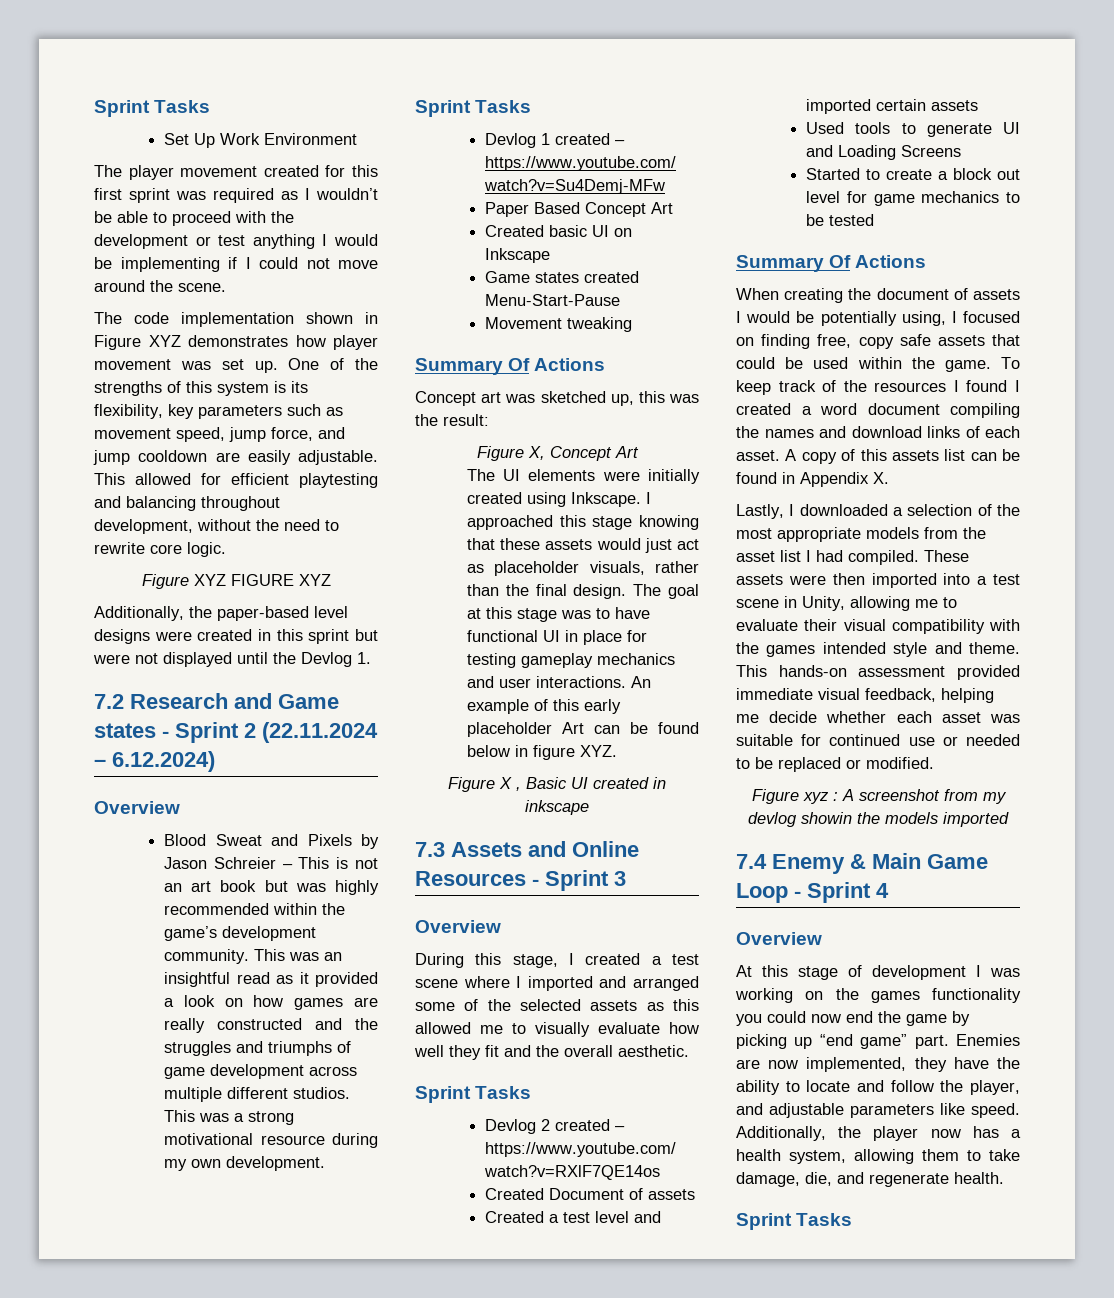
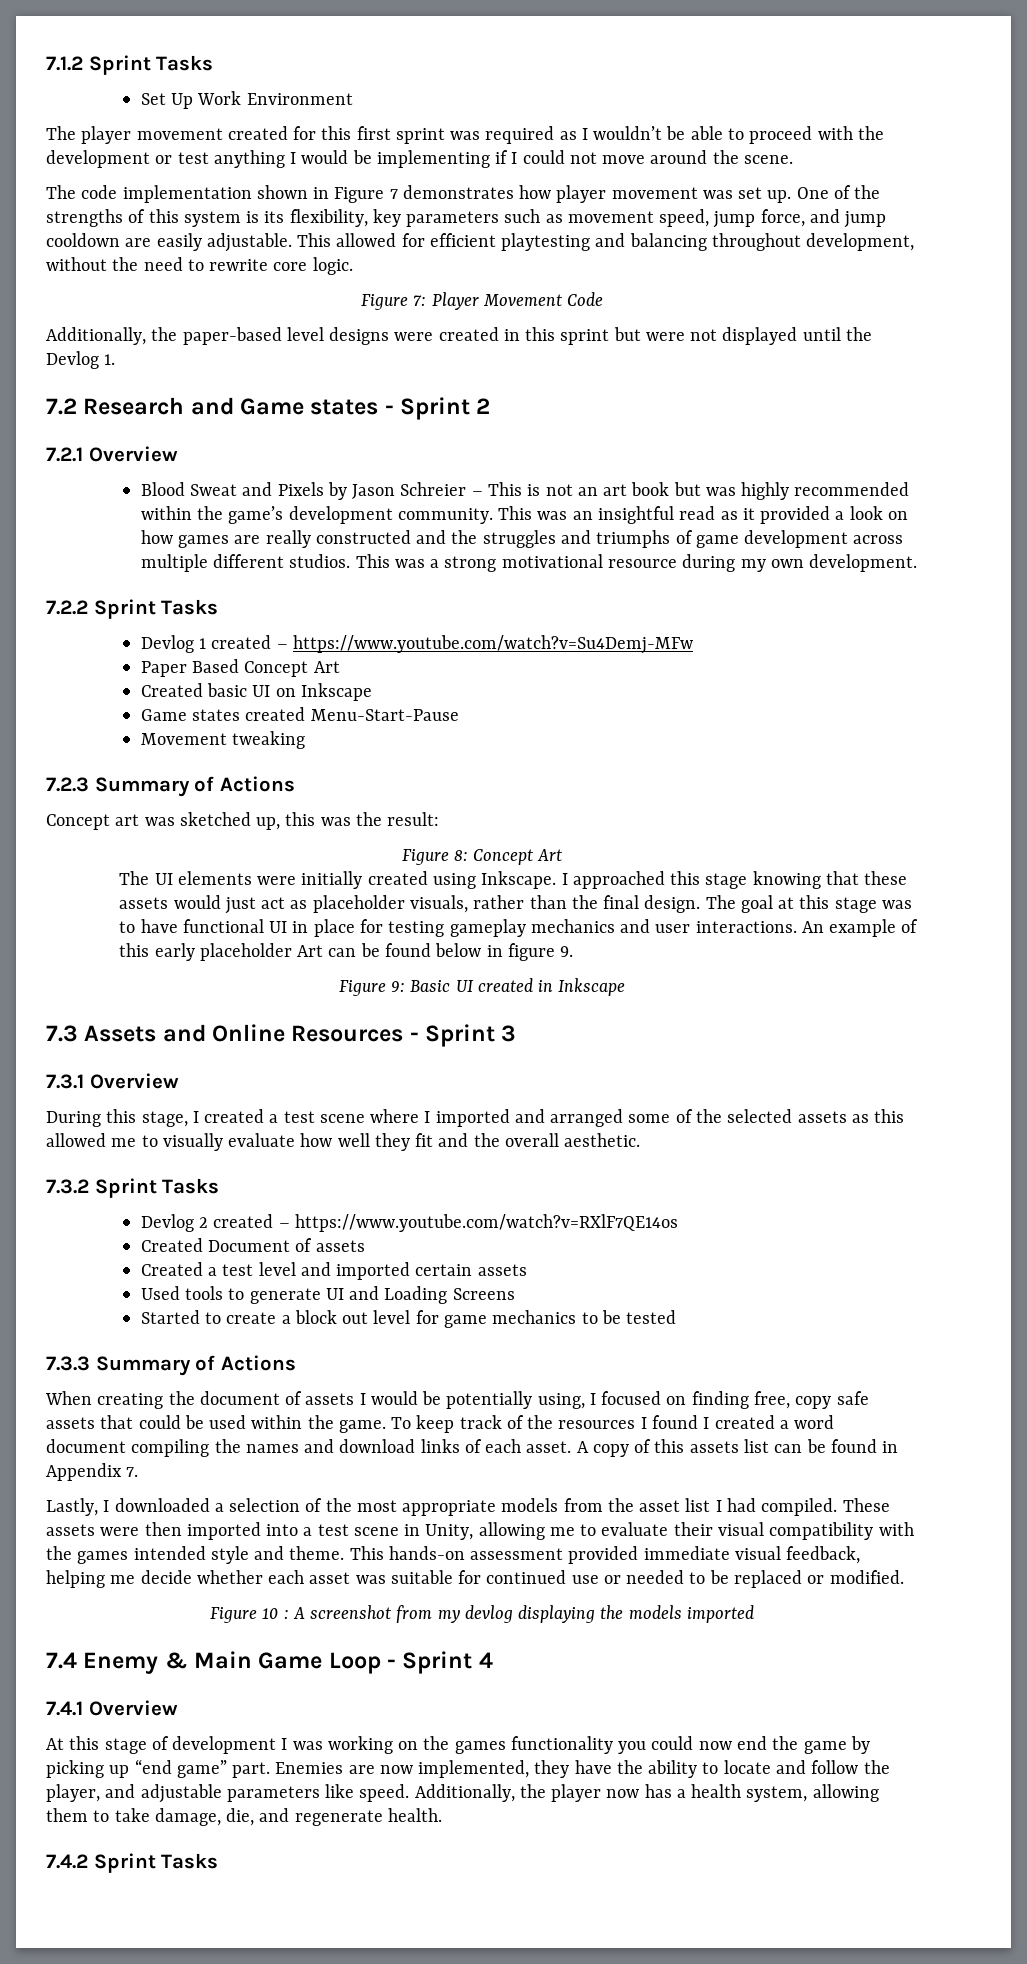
(94, 108) none -> [46,56,83,71] 7.1.2
[148,335,181,347] XYZ -> [389,189,398,199] 7
[193,574,331,586] XYZ FIGURE XYZ -> [413,292,604,310] 7: Player Movement Code
[262,722,378,743] [94,751,215,772] (22.11.2024 – 6.12.2024) // -> [46,447,83,462] // 7.2.1
(326, 1163) none -> [46,600,88,615] 7.2.2
[415,358,531,375] Summary Of -> [46,776,215,797] 7.2.3 Summary of
[527,446,545,460] X, -> [453,850,468,861] 8:
[579,745,617,757] [448,777,521,792] XYZ. // Figure X , -> [560,946,574,957] [338,980,405,996] 9. // Figure 9:
[525,800,589,815] inkscape -> [558,978,626,996] Inkscape
(626, 878) none -> [46,1074,84,1089] 7.3.1
(689, 1051) none -> [46,1179,89,1194] 7.3.2
[736,255,852,272] Summary Of -> [46,1355,216,1376] 7.3.3 Summary of
[873,472,889,484] X. -> [126,1467,139,1477] 7.
[802,792,829,804] xyz -> [262,1608,279,1619] 10
[801,812,852,824] showin -> [518,1605,596,1623] displaying
(889, 890) none -> [46,1701,83,1716] 7.4.1
(1004, 1178) none -> [46,1854,88,1869] 7.4.2

